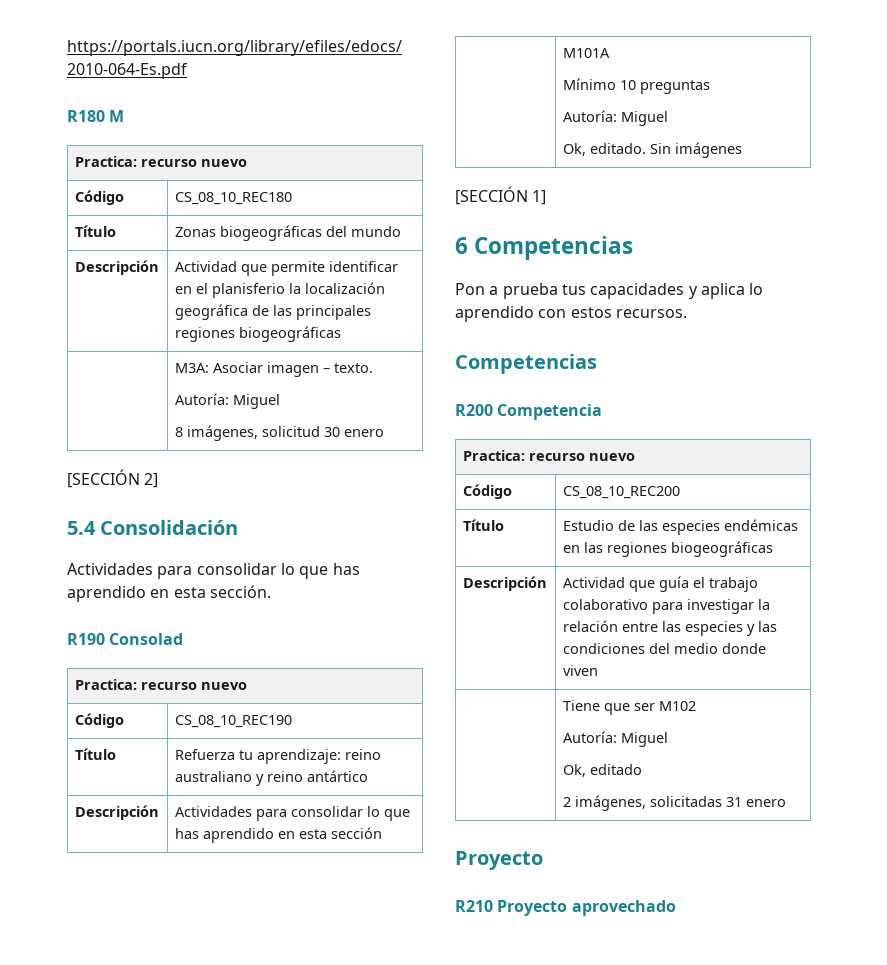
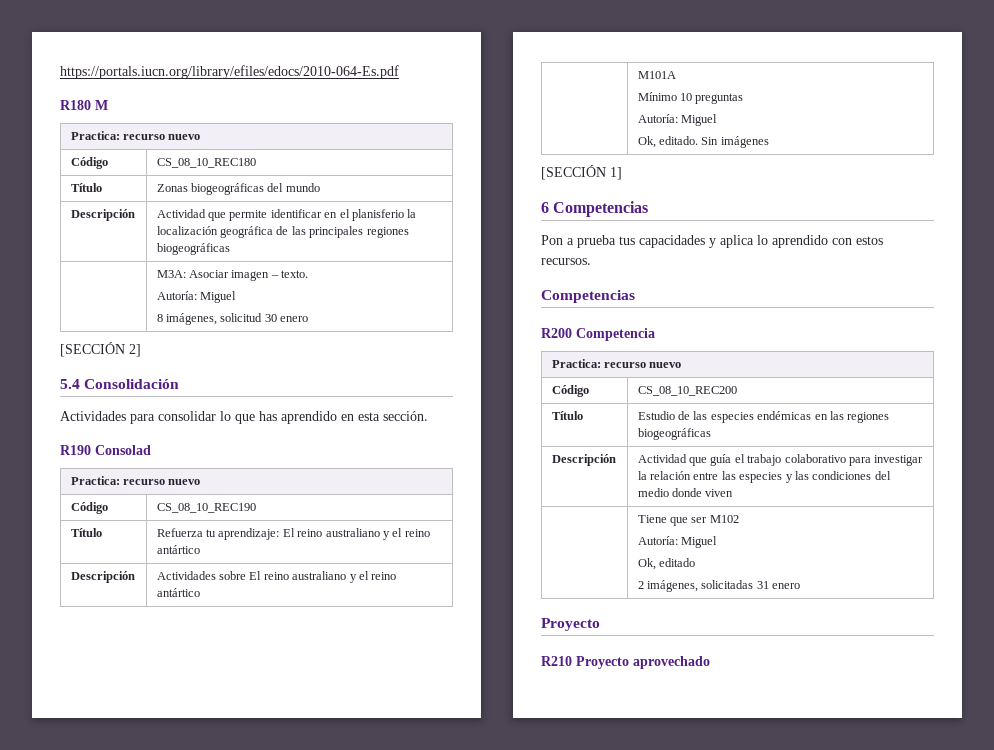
[344,749,381,760] [174,771,264,786] reino australiano y -> [282,528,403,540] El reino australiano y el
[255,806,410,821] [174,827,382,843] para consolidar lo que has aprendido en esta sección -> [219,571,397,583] [156,588,200,597] sobre El reino australiano y el reino antártico

